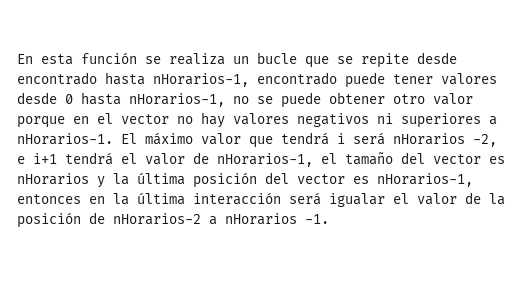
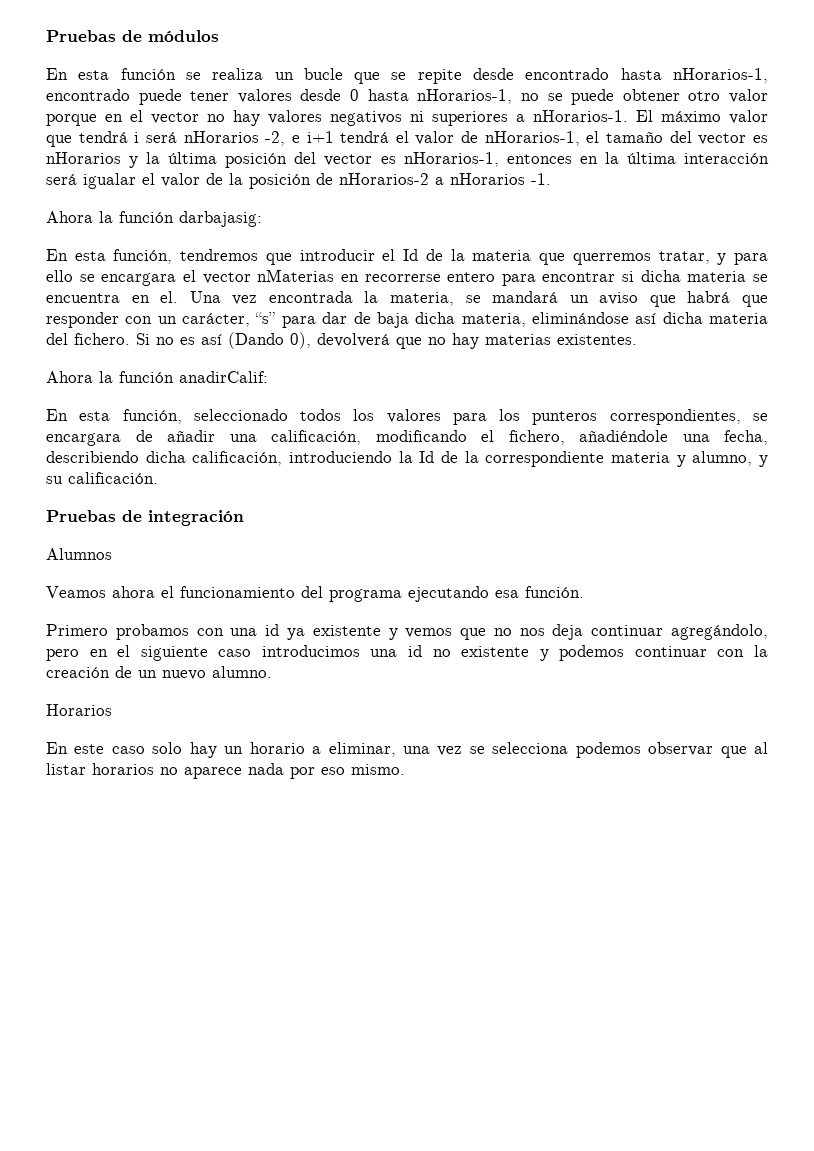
(17, 59) none -> [46,30,219,42] Pruebas de módulos //
(329, 219) none -> [46,211,262,227] [46,249,769,265] [46,269,768,286] [46,291,768,307] [46,312,768,328] [46,332,637,349] [46,371,268,383] [46,409,768,425] [46,430,768,446] [46,451,768,467] [46,472,158,484] [46,510,244,526] [46,548,112,560] [46,586,584,602] [46,624,768,640] [46,645,768,661] [46,666,272,680] [46,704,112,716] [46,742,768,758] [46,763,405,779] // Ahora la función darbajasig: // En esta función, tendremos que introducir el Id de la materia que querremos tratar, y para ello se encargara el vector nMaterias en recorrerse entero para encontrar si dicha materia se encuentra en el. Una vez encontrada la materia, se mandará un aviso que habrá que responder con un carácter, “s” para dar de baja dicha materia, eliminándose así dicha materia del fichero. Si no es así (Dando 0), devolverá que no hay materias existentes. // Ahora la función anadirCalif: // En esta función, seleccionado todos los valores para los punteros correspondientes, se encargara de añadir una calificación, modificando el fichero, añadiéndole una fecha, describiendo dicha calificación, introduciendo la Id de la correspondiente materia y alumno, y su calificación. // Pruebas de integración // Alumnos // Veamos ahora el funcionamiento del programa ejecutando esa función. // Primero probamos con una id ya existente y vemos que no nos deja continuar agregándolo, pero en el siguiente caso introducimos una id no existente y podemos continuar con la creación de un nuevo alumno. // Horarios // En este caso solo hay un horario a eliminar, una vez se selecciona podemos observar que al listar horarios no aparece nada por eso mismo.

